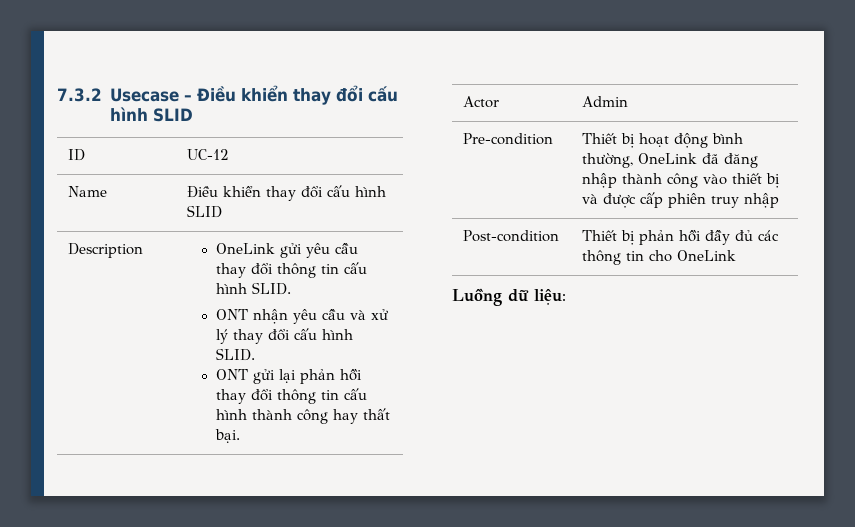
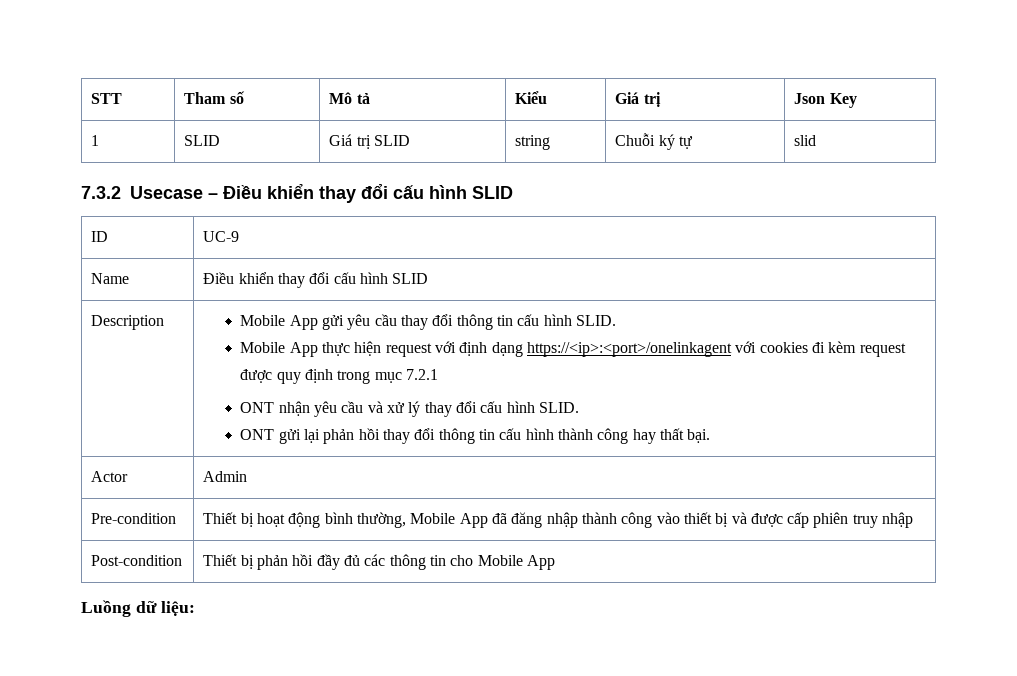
(57, 95) none -> [91,93,123,104] [184,91,245,104] [329,92,370,104] [515,91,548,104] [615,92,661,107] [794,93,857,108] [91,135,100,146] [184,135,221,146] [329,134,411,149] [515,135,551,150] [615,133,694,150] [794,135,817,146] STT | Tham số | Mô tả | Kiểu | Giá trị | Json Key // 1 | SLID | Giá trị SLID | string | Chuỗi ký tự | slid //
[187,149,230,160] UC-12 -> [203,231,240,242] UC-9
[215,243,275,254] OneLink -> [240,315,318,330] Mobile App
(291, 288) none -> [240,341,906,357] [240,369,438,384] // Mobile App thực hiện request với định dạng https://<ip>:<port>/onelinkagent với cookies đi kèm request được quy định trong mục 7.2.1
[638,153,698,164] OneLink -> [410,513,488,528] Mobile App
[677,250,737,261] OneLink -> [477,555,555,570] Mobile App

